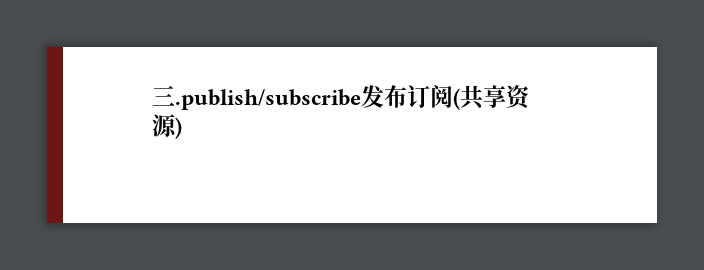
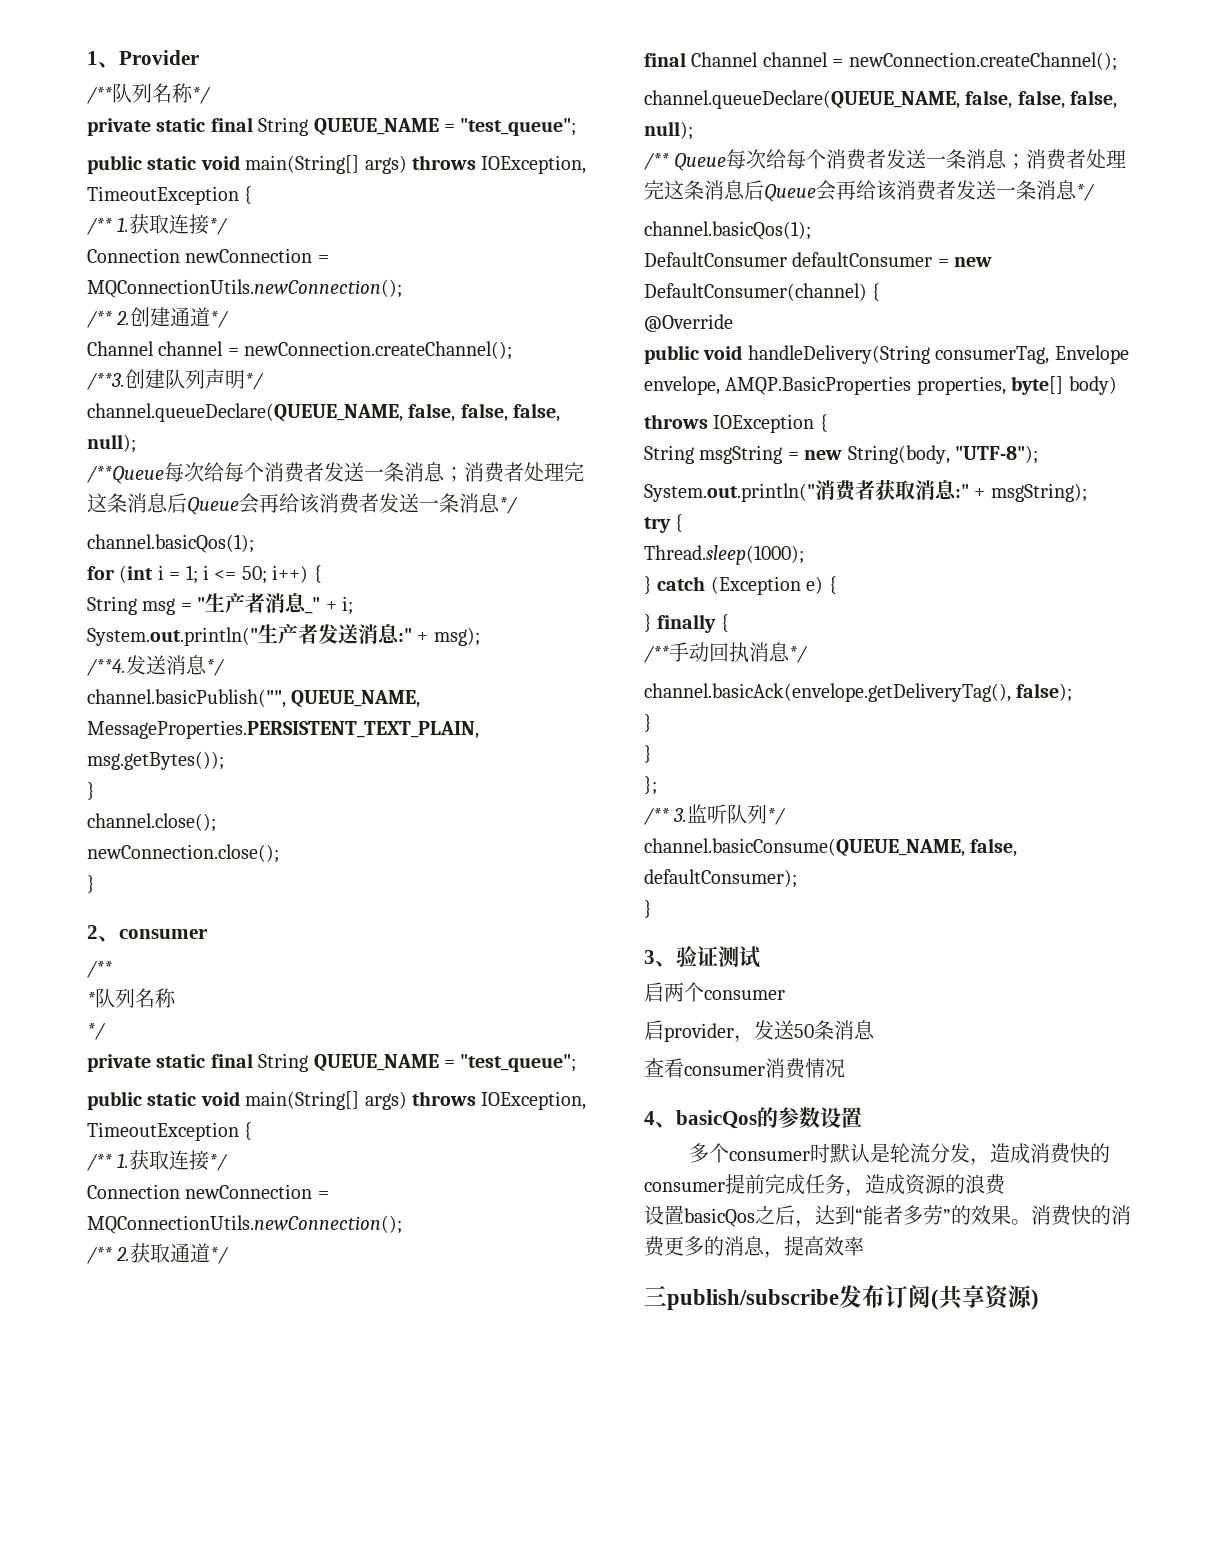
[152,85,361,110] 三.publish/subscribe -> [87,50,199,68] [87,83,211,104] [87,117,577,136] [87,155,587,174] [87,186,253,205] [87,214,229,235] [87,248,329,263] [87,279,402,298] [87,307,230,328] [87,341,513,360] [87,369,264,390] [87,403,561,422] [87,434,136,453] [87,462,584,484] [87,493,518,515] [87,534,254,553] [87,565,322,584] [87,593,353,615] [87,624,480,646] [87,655,225,676] [87,689,421,708] [87,720,479,739] [87,751,224,770] [87,782,95,800] [87,813,216,832] [87,844,279,863] [87,875,95,893] [87,925,207,942] [87,961,112,978] [87,988,176,1008] [87,1023,106,1040] [87,1053,577,1072] [87,1091,587,1110] [87,1122,253,1141] [87,1150,229,1171] [87,1184,329,1199] [87,1215,402,1234] [87,1243,230,1264] [644,52,1117,71] [644,90,1118,109] [644,121,693,140] [644,149,1127,171] [644,180,1095,202] [644,221,811,240] [644,252,993,267] [644,283,881,301] [644,314,733,332] [644,345,1129,364] [644,376,1117,395] [644,414,828,433] [644,445,1038,464] [644,479,1087,502] [644,514,684,533] [644,545,804,565] [644,576,837,595] [644,614,729,633] [644,642,808,663] [644,683,1073,702] [644,714,652,732] [644,745,652,763] [644,776,657,795] [644,804,787,825] [644,838,1018,857] [644,869,797,888] [644,900,652,918] [644,946,760,968] [644,982,785,1002] [644,1020,875,1043] [644,1058,845,1079] [644,1107,862,1129] [689,1143,1111,1166] [644,1174,1006,1197] [644,1205,1131,1228] [644,1236,864,1259] [644,1285,839,1310] 1、Provider // /**队列名称*/ // private static final String QUEUE_NAME = "test_queue"; // public static void main(String[] args) throws IOException, TimeoutException { // /** 1.获取连接*/ // Connection newConnection = MQConnectionUtils.newConnection(); // /** 2.创建通道*/ // Channel channel = newConnection.createChannel(); // /**3.创建队列声明*/ // channel.queueDeclare(QUEUE_NAME, false, false, false, null); // /**Queue每次给每个消费者发送一条消息；消费者处理完这条消息后Queue会再给该消费者发送一条消息*/ // channel.basicQos(1); // for (int i = 1; i <= 50; i++) { // String msg = "生产者消息_" + i; // System.out.println("生产者发送消息:" + msg); // /**4.发送消息*/ // channel.basicPublish("", QUEUE_NAME, MessageProperties.PERSISTENT_TEXT_PLAIN, msg.getBytes()); // } // channel.close(); // newConnection.close(); // } // 2、consumer // /** // *队列名称 // */ // private static final String QUEUE_NAME = "test_queue"; // public static void main(String[] args) throws IOException, TimeoutException { // /** 1.获取连接*/ // Connection newConnection = MQConnectionUtils.newConnection(); // /** 2.获取通道*/ // final Channel channel = newConnection.createChannel(); // channel.queueDeclare(QUEUE_NAME, false, false, false, null); // /** Queue每次给每个消费者发送一条消息；消费者处理完这条消息后Queue会再给该消费者发送一条消息*/ // channel.basicQos(1); // DefaultConsumer defaultConsumer = new DefaultConsumer(channel) { // @Override // public void handleDelivery(String consumerTag, Envelope envelope, AMQP.BasicProperties properties, byte[] body) // throws IOException { // String msgString = new String(body, "UTF-8"); // System.out.println("消费者获取消息:" + msgString); // try { // Thread.sleep(1000); // } catch (Exception e) { // } finally { // /**手动回执消息*/ // channel.basicAck(envelope.getDeliveryTag(), false); // } // } // }; // /** 3.监听队列*/ // channel.basicConsume(QUEUE_NAME, false, defaultConsumer); // } // 3、验证测试 // 启两个consumer // 启provider，发送50条消息 // 查看consumer消费情况 // 4、basicQos的参数设置 // 多个consumer时默认是轮流分发，造成消费快的consumer提前完成任务，造成资源的浪费 // 设置basicQos之后，达到“能者多劳”的效果。消费快的消费更多的消息，提高效率 // 三publish/subscribe

